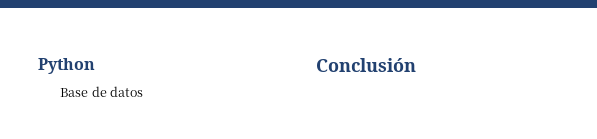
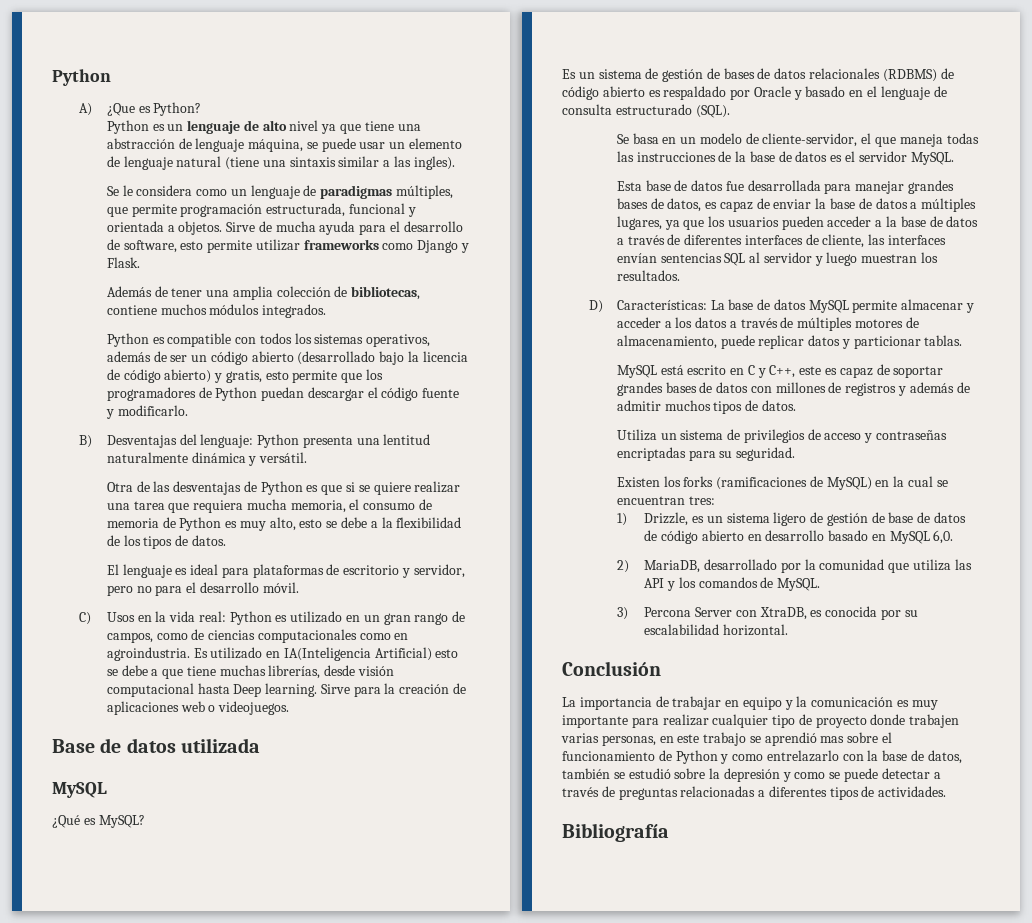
[60,86,143,97] [316,58,416,72] Base de datos // Conclusión -> [79,102,202,116] [106,120,421,134] [106,138,463,152] [106,156,455,170] [106,185,454,199] [106,203,416,217] [106,221,463,235] [106,239,470,253] [106,257,140,268] [106,286,421,300] [106,304,327,318] [106,333,431,347] [106,351,468,365] [106,369,384,383] [106,387,460,401] [105,405,188,419] [79,434,431,448] [106,452,308,466] [106,481,461,495] [106,499,433,513] [106,517,462,531] [106,535,226,549] [106,564,465,578] [106,582,299,596] [79,611,466,625] [106,629,409,643] [106,647,459,661] [106,665,395,679] [106,683,467,697] [106,701,290,715] [52,738,260,753] [52,782,107,798] [52,815,145,828] [562,68,954,82] [562,86,947,100] [562,104,730,118] [616,133,979,147] [616,151,954,165] [616,180,955,194] [616,198,977,212] [616,216,979,230] [616,234,947,248] [616,252,939,266] [616,270,680,281] [589,299,975,313] [616,317,919,331] [616,335,963,349] [616,364,944,378] [616,382,970,396] [616,400,796,414] [616,429,948,443] [616,447,796,461] [616,476,948,490] [616,496,715,505] [616,512,966,526] [644,530,954,544] [616,559,972,573] [644,577,821,591] [616,606,918,620] [644,624,788,636] [562,661,661,676] [562,696,938,710] [562,714,960,728] [561,732,893,746] [562,750,962,764] [562,768,941,782] [562,786,947,800] [562,823,669,842] A) ¿Que es Python? // Python es un lenguaje de alto nivel ya que tiene una abstracción de lenguaje máquina, se puede usar un elemento de lenguaje natural (tiene una sintaxis similar a las ingles). // Se le considera como un lenguaje de paradigmas múltiples, que permite programación estructurada, funcional y orientada a objetos. Sirve de mucha ayuda para el desarrollo de software, esto permite utilizar frameworks como Django y Flask. // Además de tener una amplia colección de bibliotecas, contiene muchos módulos integrados. // Python es compatible con todos los sistemas operativos, además de ser un código abierto (desarrollado bajo la licencia de código abierto) y gratis, esto permite que los programadores de Python puedan descargar el código fuente y modificarlo. // B) Desventajas del lenguaje: Python presenta una lentitud naturalmente dinámica y versátil. // Otra de las desventajas de Python es que si se quiere realizar una tarea que requiera mucha memoria, el consumo de memoria de Python es muy alto, esto se debe a la flexibilidad de los tipos de datos. // El lenguaje es ideal para plataformas de escritorio y servidor, pero no para el desarrollo móvil. // C) Usos en la vida real: Python es utilizado en un gran rango de campos, como de ciencias computacionales como en agroindustria. Es utilizado en IA(Inteligencia Artificial) esto se debe a que tiene muchas librerías, desde visión computacional hasta Deep learning. Sirve para la creación de aplicaciones web o videojuegos. // Base de datos utilizada // MySQL // ¿Qué es MySQL? // Es un sistema de gestión de bases de datos relacionales (RDBMS) de código abierto es respaldado por Oracle y basado en el lenguaje de consulta estructurado (SQL). // Se basa en un modelo de cliente-servidor, el que maneja todas las instrucciones de la base de datos es el servidor MySQL. // Esta base de datos fue desarrollada para manejar grandes bases de datos, es capaz de enviar la base de datos a múltiples lugares, ya que los usuarios pueden acceder a la base de datos a través de diferentes interfaces de cliente, las interfaces envían sentencias SQL al servidor y luego muestran los resultados. // D) Características: La base de datos MySQL permite almacenar y acceder a los datos a través de múltiples motores de almacenamiento, puede replicar datos y particionar tablas. // MySQL está escrito en C y C++, este es capaz de soportar grandes bases de datos con millones de registros y además de admitir muchos tipos de datos. // Utiliza un sistema de privilegios de acceso y contraseñas encriptadas para su seguridad. // Existen los forks (ramificaciones de MySQL) en la cual se encuentran tres: // 1) Drizzle, es un sistema ligero de gestión de base de datos de código abierto en desarrollo basado en MySQL 6,0. // 2) MariaDB, desarrollado por la comunidad que utiliza las API y los comandos de MySQL. // 3) Percona Server con XtraDB, es conocida por su escalabilidad horizontal. // Conclusión // La importancia de trabajar en equipo y la comunicación es muy importante para realizar cualquier tipo de proyecto donde trabajen varias personas, en este trabajo se aprendió mas sobre el funcionamiento de Python y como entrelazarlo con la base de datos, también se estudió sobre la depresión y como se puede detectar a través de preguntas relacionadas a diferentes tipos de actividades. // Bibliografía

